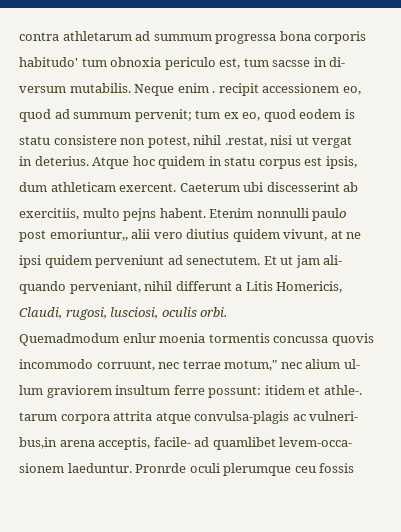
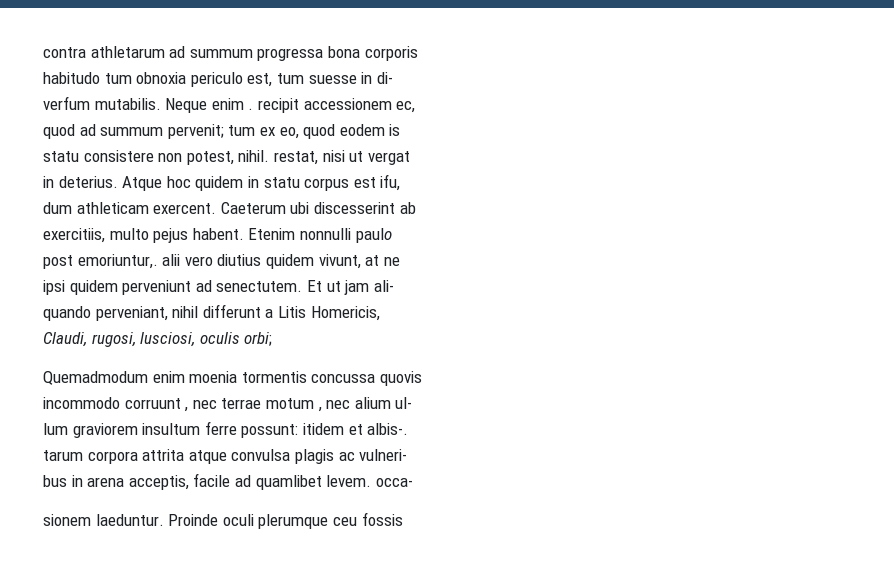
[19,57,78,67] habitudo' -> [43,72,100,84] habitudo
[272,60,311,67] sacsse -> [308,75,357,84] suesse
[19,86,66,93] versum -> [43,96,90,110] verfum
[342,86,361,95] eo, -> [396,101,416,113] ec,
[193,135,267,147] nihil .restat, -> [238,150,318,165] nihil. restat,
[325,156,357,169] ipsis, -> [380,174,401,191] ifu,
[123,208,157,221] pejns -> [153,228,189,243] pejus
[49,229,128,241] emoriuntur,, -> [77,254,158,269] emoriuntur,.
[200,307,228,317] orbi. -> [244,332,273,346] orbi;
[122,333,156,343] enlur -> [152,371,185,383] enim
[96,360,278,371] corruunt, nec terrae motum," -> [124,398,322,412] corruunt , nec terrae motum ,
[323,385,362,395] athle-. -> [367,423,409,435] albis-.
[194,411,290,424] convulsa-plagis -> [231,449,334,464] convulsa plagis
[19,437,57,449] bus,in -> [43,475,83,487] bus in
[153,437,191,447] facile- -> [193,473,231,487] facile
[279,437,353,447] levem-occa- -> [326,475,413,487] levem. occa-
[135,463,187,473] Pronrde -> [168,514,219,526] Proinde

